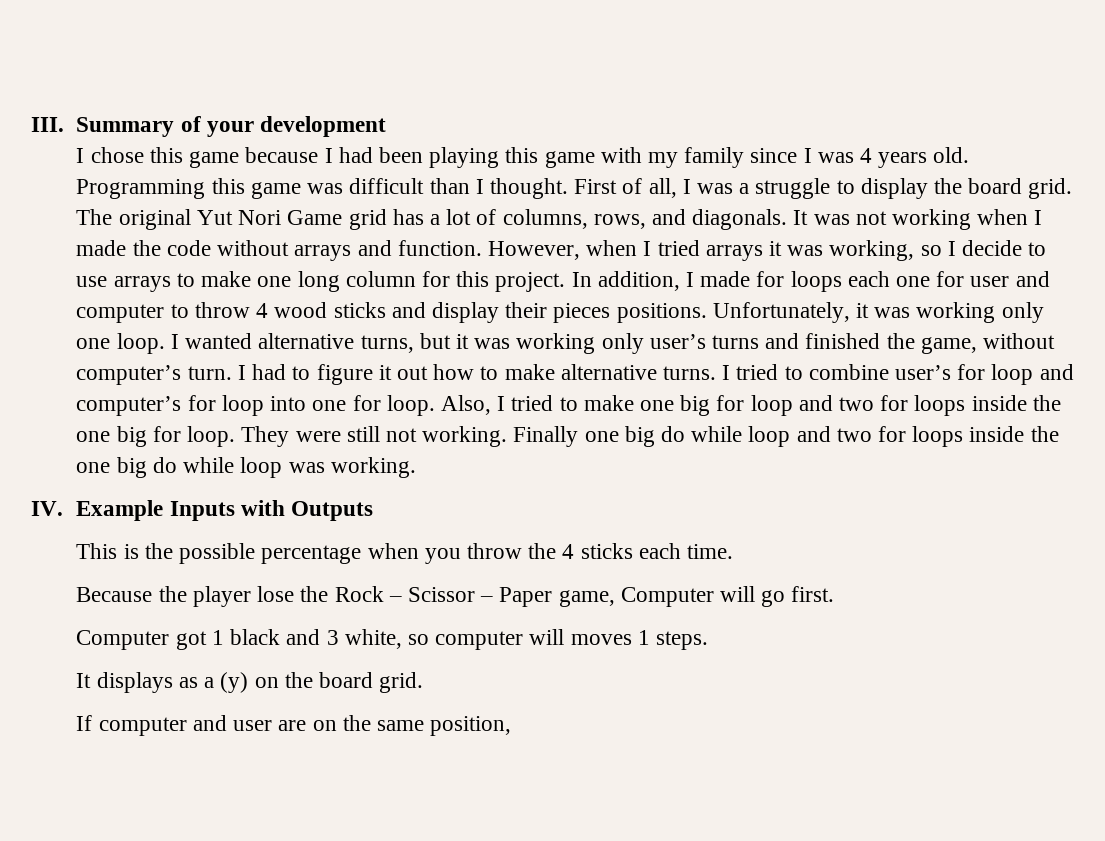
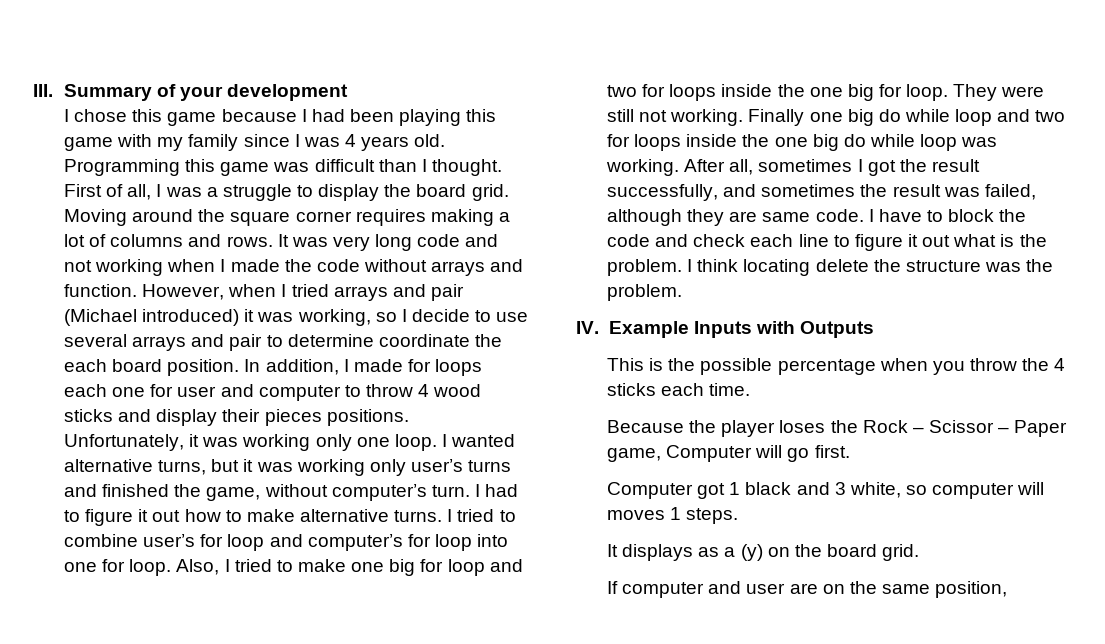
[76,209,850,230] The original Yut Nori Game grid has a lot of columns, rows, and diagonals. It was -> [64,209,510,226] [64,234,499,251] Moving around the square corner requires making a lot of columns and rows. It was very long code and
(763, 253) none -> [392,284,464,301] [64,309,240,326] and pair (Michael introduced)
[113,271,566,292] arrays to make one long column for this project. -> [64,334,502,351] [64,359,240,376] several arrays and pair to determine coordinate the each board position.
(416, 467) none -> [684,159,980,176] [607,184,1036,201] [607,209,1027,226] [607,234,1047,251] [607,259,1054,276] [607,284,683,301] After all, sometimes I got the result successfully, and sometimes the result was failed, although they are same code. I have to block the code and check each line to figure it out what is the problem. I think locating delete the structure was the problem.
[257,586,295,602] lose -> [779,420,826,433] loses

